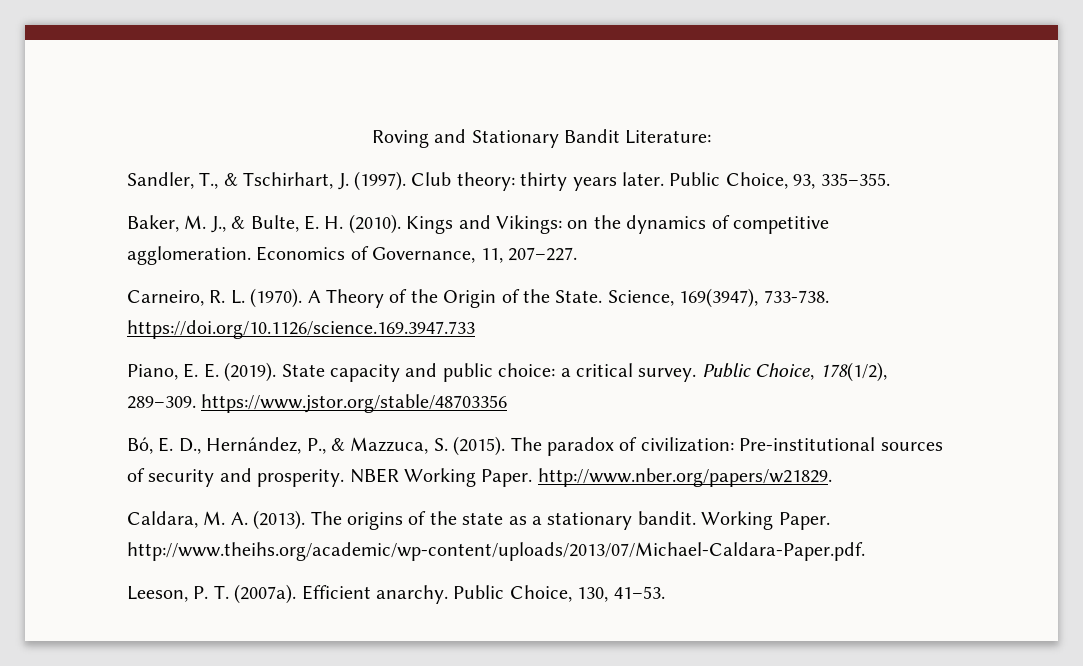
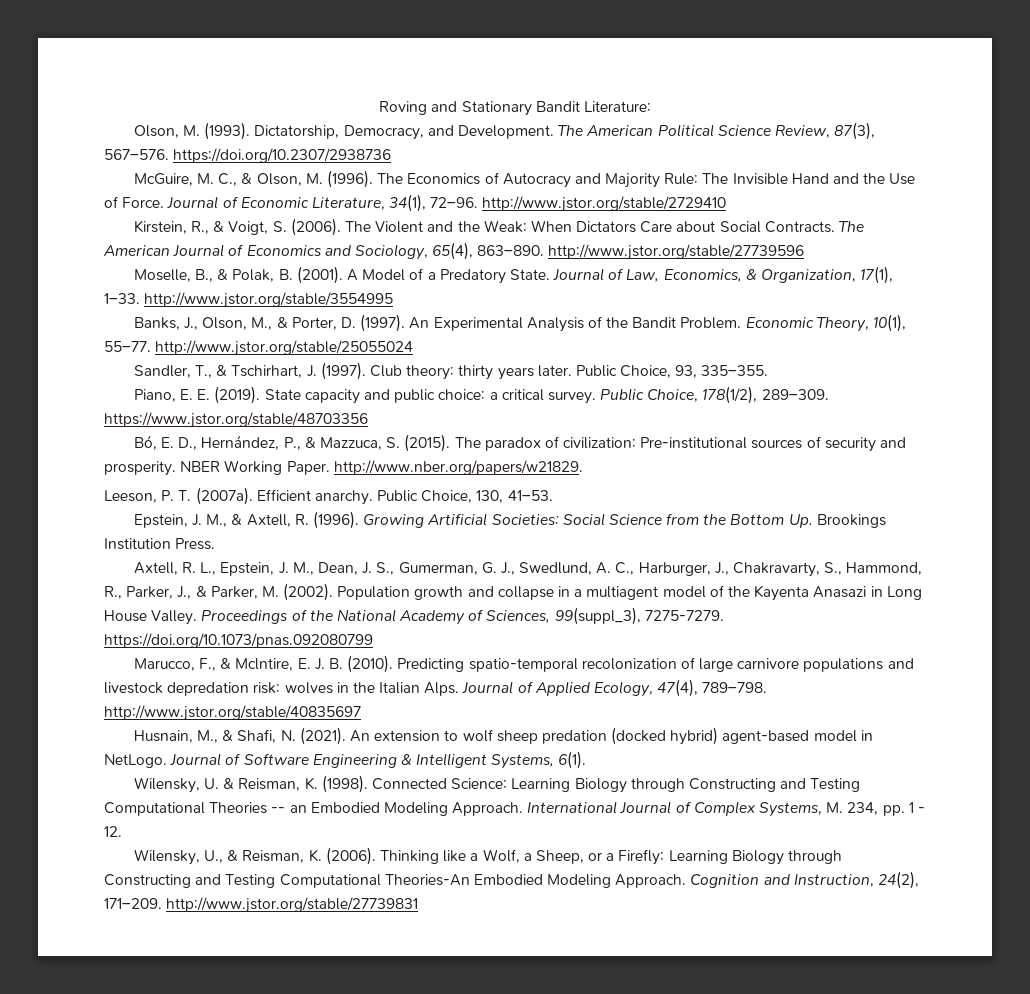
(712, 137) none -> [133,122,876,140] [104,148,392,163] [133,170,916,188] [104,194,727,212] [133,218,865,236] [103,242,805,260] [133,266,894,284] [104,292,394,308] [133,314,907,332] [104,340,414,356] // Olson, M. (1993). Dictatorship, Democracy, and Development. The American Political Science Review, 87(3), 567–576. https://doi.org/10.2307/2938736 // McGuire, M. C., & Olson, M. (1996). The Economics of Autocracy and Majority Rule: The Invisible Hand and the Use of Force. Journal of Economic Literature, 34(1), 72–96. http://www.jstor.org/stable/2729410 // Kirstein, R., & Voigt, S. (2006). The Violent and the Weak: When Dictators Care about Social Contracts. The American Journal of Economics and Sociology, 65(4), 863–890. http://www.jstor.org/stable/27739596 // Moselle, B., & Polak, B. (2001). A Model of a Predatory State. Journal of Law, Economics, & Organization, 17(1), 1–33. http://www.jstor.org/stable/3554995 // Banks, J., Olson, M., & Porter, D. (1997). An Experimental Analysis of the Bandit Problem. Economic Theory, 10(1), 55–77. http://www.jstor.org/stable/25055024
[127,214,829,234] [127,246,577,265] [127,288,829,308] [127,320,475,339] // Baker, M. J., & Bulte, E. H. (2010). Kings and Vikings: on the dynamics of competitive agglomeration. Economics of Governance, 11, 207–227. // Carneiro, R. L. (1970). A Theory of the Origin of the State. Science, 169(3947), 733-738. https://doi.org/10.1126/science.169.3947.733 -> (769, 370) none
[127,510,830,530] [127,542,865,561] // Caldara, M. A. (2013). The origins of the state as a stationary bandit. Working Paper. http://www.theihs.org/academic/wp-content/uploads/2013/07/Michael-Caldara-Paper.pdf. -> (583, 467) none
(665, 592) none -> [133,511,886,529] [104,538,216,550] [133,562,923,577] [104,583,922,601] [104,607,724,625] [104,633,373,648] [133,655,914,673] [104,679,768,697] [104,705,361,721] [133,727,873,745] [104,751,587,769] [133,775,861,793] [104,801,925,817] [104,826,122,837] [133,847,843,865] [104,871,920,889] [104,897,419,913] // Epstein, J. M., & Axtell, R. (1996). Growing Artificial Societies: Social Science from the Bottom Up. Brookings Institution Press. // Axtell, R. L., Epstein, J. M., Dean, J. S., Gumerman, G. J., Swedlund, A. C., Harburger, J., Chakravarty, S., Hammond, R., Parker, J., & Parker, M. (2002). Population growth and collapse in a multiagent model of the Kayenta Anasazi in Long House Valley. Proceedings of the National Academy of Sciences, 99(suppl_3), 7275-7279. https://doi.org/10.1073/pnas.092080799 // Marucco, F., & Mclntire, E. J. B. (2010). Predicting spatio-temporal recolonization of large carnivore populations and livestock depredation risk: wolves in the Italian Alps. Journal of Applied Ecology, 47(4), 789–798. http://www.jstor.org/stable/40835697 // Husnain, M., & Shafi, N. (2021). An extension to wolf sheep predation (docked hybrid) agent-based model in NetLogo. Journal of Software Engineering & Intelligent Systems, 6(1). // Wilensky, U. & Reisman, K. (1998). Connected Science: Learning Biology through Constructing and Testing Computational Theories -- an Embodied Modeling Approach. International Journal of Complex Systems, M. 234, pp. 1 - 12. // Wilensky, U., & Reisman, K. (2006). Thinking like a Wolf, a Sheep, or a Firefly: Learning Biology through Constructing and Testing Computational Theories-An Embodied Modeling Approach. Cognition and Instruction, 24(2), 171–209. http://www.jstor.org/stable/27739831

